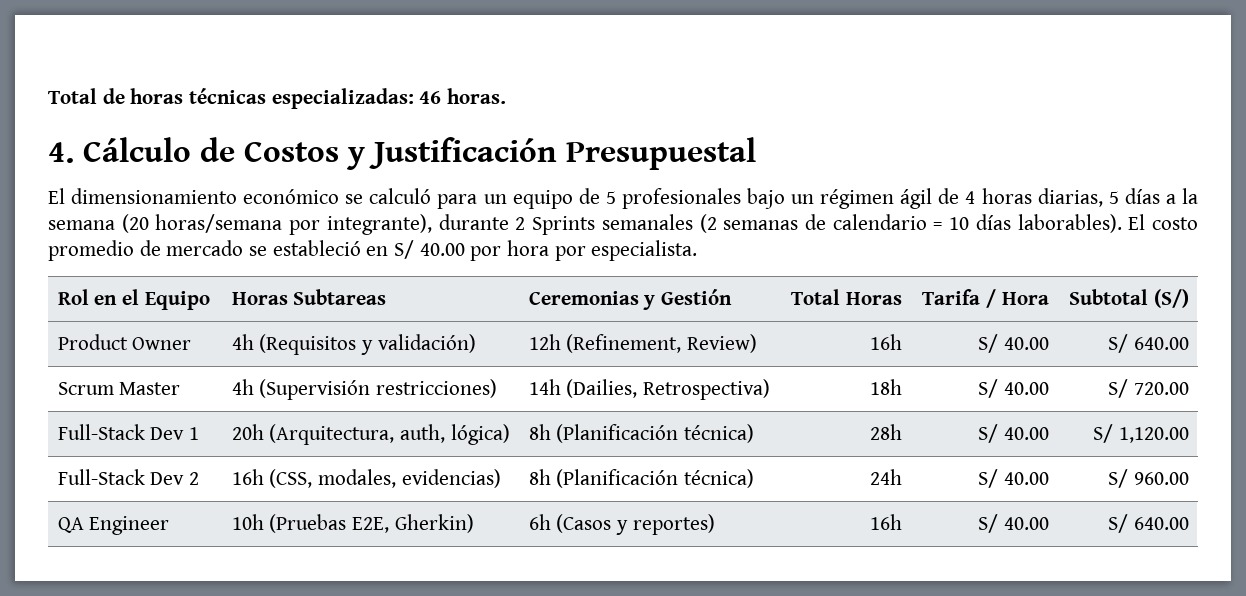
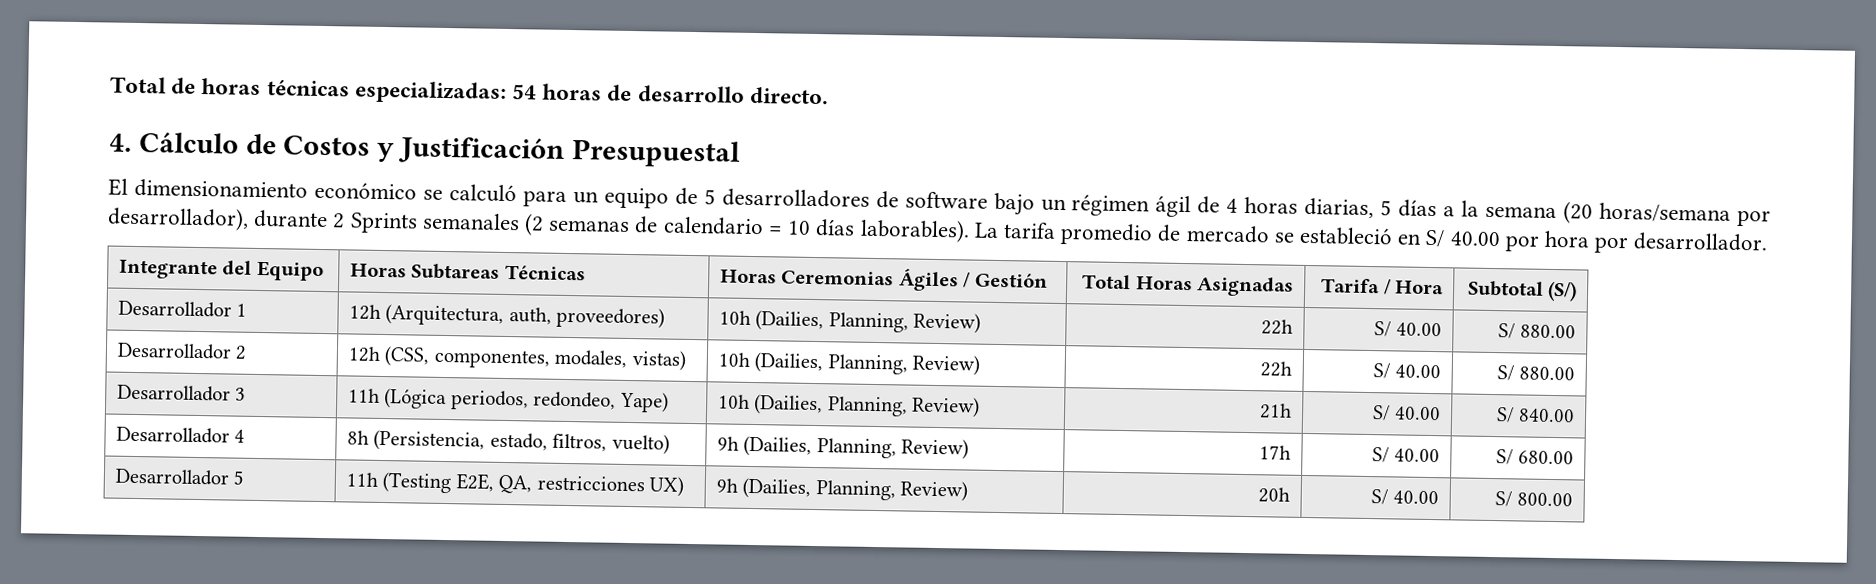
[419,88,507,104] 46 horas. -> [512,83,829,105] 54 horas de desarrollo directo.
[621,188,741,209] profesionales -> [721,188,988,209] desarrolladores de software
[326,214,432,235] integrante), -> [107,206,249,231] desarrollador),
[1128,214,1198,230] El costo -> [973,222,1056,239] La tarifa
[591,240,698,261] [57,289,139,305] especialista. // Rol en el -> [1633,232,1769,252] [118,259,253,280] desarrollador. // Integrante del
[528,291,656,310] | Ceremonias y -> [504,264,586,281] [719,268,972,292] Técnicas | Horas Ceremonias Ágiles /
(902, 298) none -> [1196,276,1295,297] Asignadas
[57,334,192,350] [231,334,476,355] [528,334,757,353] [869,334,902,350] [977,334,1049,353] [1107,334,1189,353] [57,382,181,395] [231,379,497,400] [528,379,770,400] [869,379,902,395] [977,379,1049,398] [1107,379,1189,398] [57,424,199,440] [231,424,510,445] [528,424,754,443] [869,424,902,440] [977,424,1049,443] [1092,424,1189,443] [57,469,199,485] [231,469,501,488] [528,469,754,488] [869,469,902,485] [977,469,1049,488] [1107,469,1189,488] [57,516,170,535] [231,514,474,533] [528,514,715,535] [869,514,902,530] [977,514,1049,533] [1107,514,1189,533] Product Owner | 4h (Requisitos y validación) | 12h (Refinement, Review) | 16h | S/ 40.00 | S/ 640.00 // Scrum Master | 4h (Supervisión restricciones) | 14h (Dailies, Retrospectiva) | 18h | S/ 40.00 | S/ 720.00 // Full-Stack Dev 1 | 20h (Arquitectura, auth, lógica) | 8h (Planificación técnica) | 28h | S/ 40.00 | S/ 1,120.00 // Full-Stack Dev 2 | 16h (CSS, modales, evidencias) | 8h (Planificación técnica) | 24h | S/ 40.00 | S/ 960.00 // QA Engineer | 10h (Pruebas E2E, Gherkin) | 6h (Casos y reportes) | 16h | S/ 40.00 | S/ 640.00 -> [117,300,248,318] [348,304,666,329] [718,310,982,334] [1261,319,1294,335] [1373,321,1443,337] [1497,323,1577,339] [116,342,248,360] [347,346,687,371] [717,352,981,376] [1260,361,1293,377] [1372,363,1442,379] [1496,365,1576,381] [116,384,247,402] [347,388,669,413] [717,394,981,418] [1259,403,1293,419] [1371,405,1442,421] [1495,407,1576,423] [115,426,246,444] [346,429,670,455] [716,435,970,460] [1259,445,1292,460] [1371,447,1441,463] [1495,449,1575,465] [114,468,246,486] [345,472,685,497] [715,477,969,502] [1258,487,1291,503] [1370,489,1440,505] [1494,491,1574,507] Desarrollador 1 | 12h (Arquitectura, auth, proveedores) | 10h (Dailies, Planning, Review) | 22h | S/ 40.00 | S/ 880.00 // Desarrollador 2 | 12h (CSS, componentes, modales, vistas) | 10h (Dailies, Planning, Review) | 22h | S/ 40.00 | S/ 880.00 // Desarrollador 3 | 11h (Lógica periodos, redondeo, Yape) | 10h (Dailies, Planning, Review) | 21h | S/ 40.00 | S/ 840.00 // Desarrollador 4 | 8h (Persistencia, estado, filtros, vuelto) | 9h (Dailies, Planning, Review) | 17h | S/ 40.00 | S/ 680.00 // Desarrollador 5 | 11h (Testing E2E, QA, restricciones UX) | 9h (Dailies, Planning, Review) | 20h | S/ 40.00 | S/ 800.00

